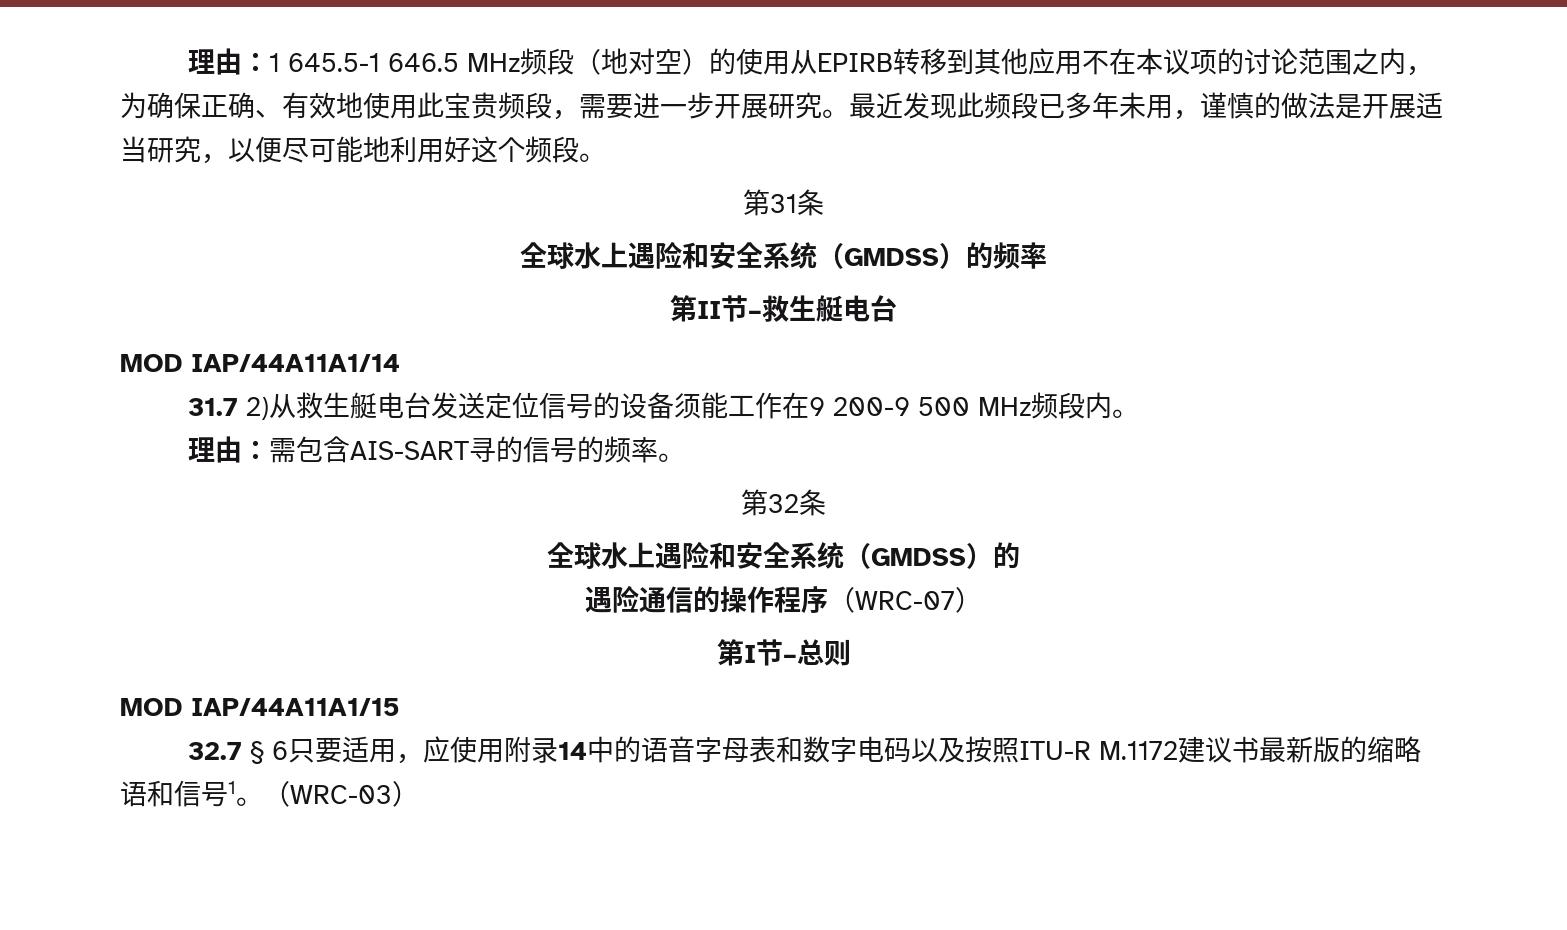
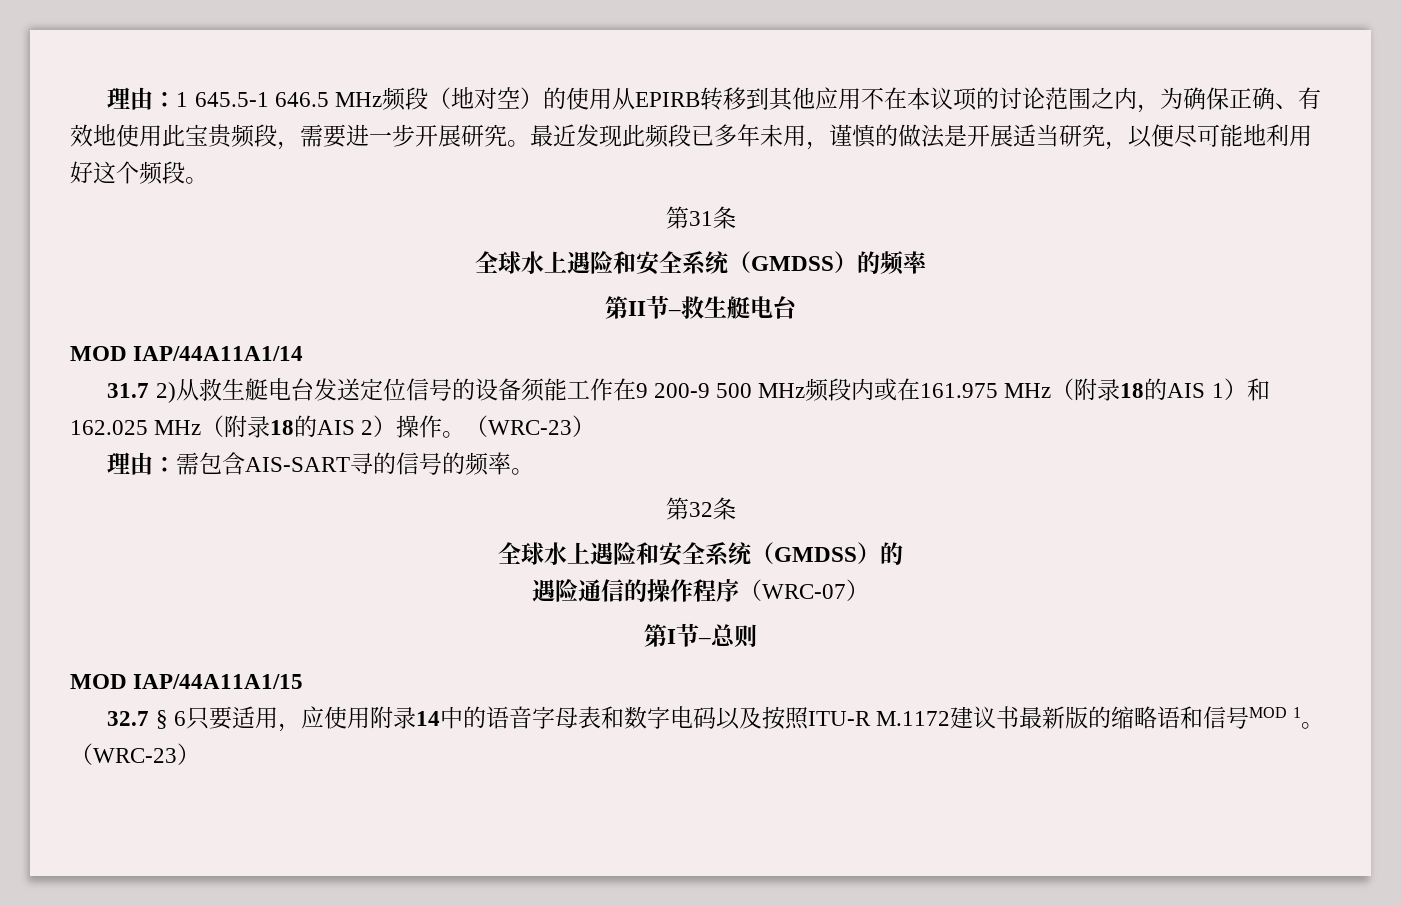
[1111,409,1139,418] 。 -> [874,378,1270,401] [70,415,596,438] 或在161.975 MHz（附录18的AIS 1）和162.025 MHz（附录18的AIS 2）操作。（WRC-23）
(228, 794) none -> [1248,707,1287,718] MOD
[290,785,392,804] WRC-03 -> [93,748,177,763] WRC-23

